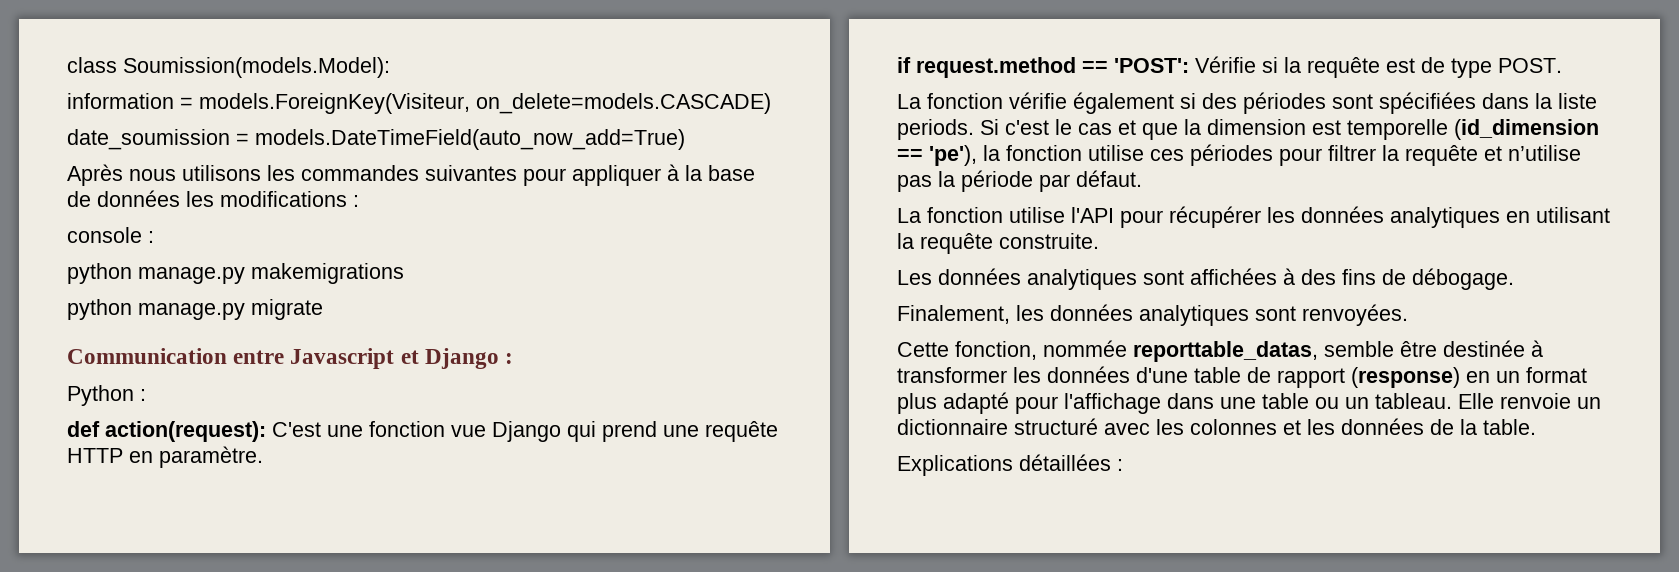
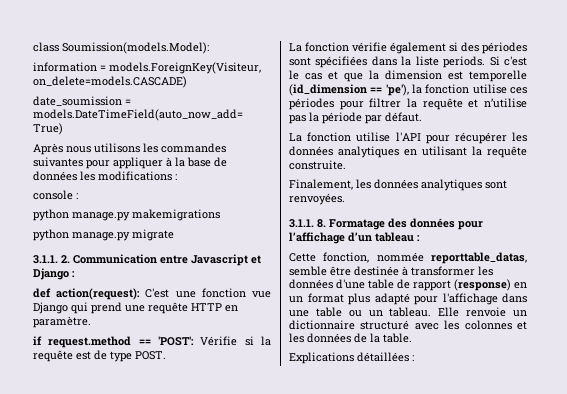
(323, 309) none -> [33,255,70,264] 3.1.1. 2.
[67,385,146,406] // Python : -> (75, 274) none
[897,268,1514,290] // Les données analytiques sont affichées à des fins de débogage. -> (346, 165) none
(1408, 315) none -> [289,218,483,230] [289,232,420,244] // 3.1.1. 8. Formatage des données pour l’affichage d’un tableau :

